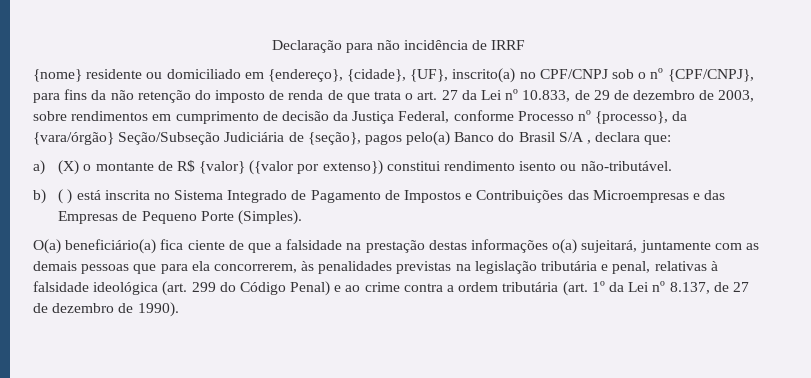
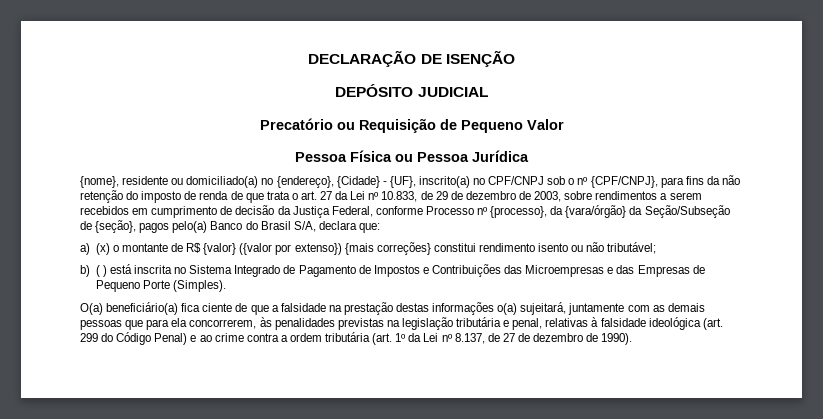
[271,40,526,53] [33,69,407,82] Declaração para não incidência de IRRF // {nome} residente ou domiciliado em {endereço}, {cidade}, -> [308,50,515,67] [335,84,488,97] [259,118,564,133] [295,150,529,162] [80,176,387,188] DECLARAÇÃO DE ISENÇÃO // DEPÓSITO JUDICIAL // Precatório ou Requisição de Pequeno Valor // Pessoa Física ou Pessoa Jurídica // {nome}, residente ou domiciliado(a) no {endereço}, {Cidade} -
(149, 116) none -> [660,192,702,200] [80,206,129,215] a serem recebidos
[118,132,285,145] Seção/Subseção Judiciária -> [629,205,730,218] da Seção/Subseção
[558,132,592,144] S/A , -> [293,221,316,232] S/A,
[58,160,80,175] (X) -> [95,243,110,255] (x)
(383, 167) none -> [344,242,431,255] {mais correções}
[580,161,672,171] não-tributável. -> [586,242,657,254] não tributável;

